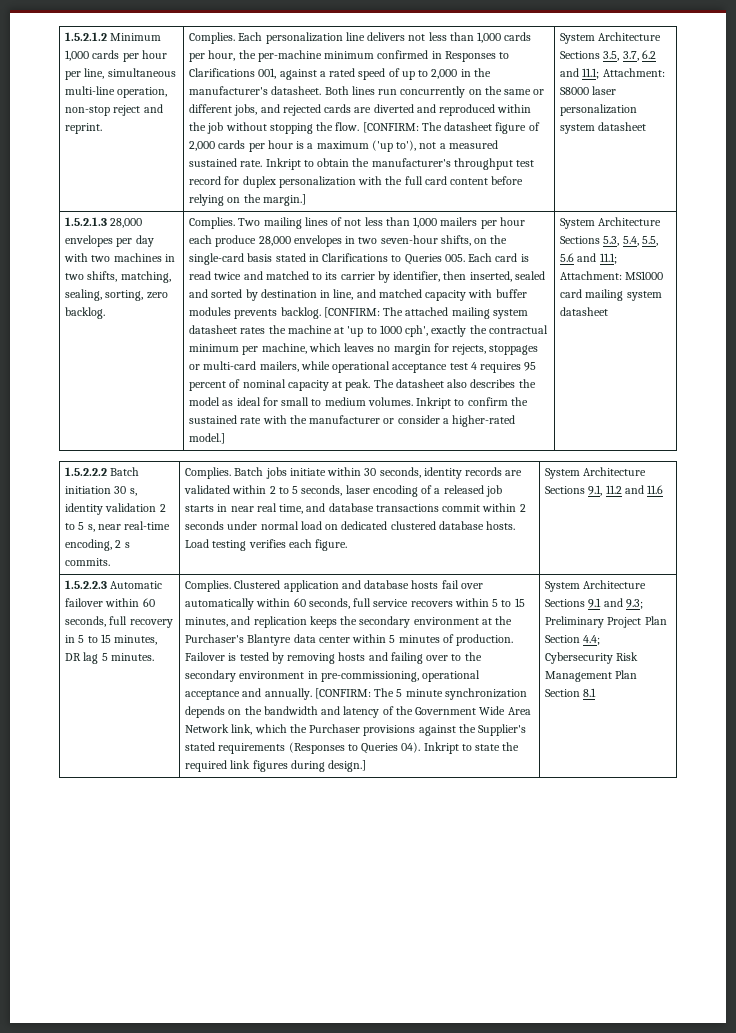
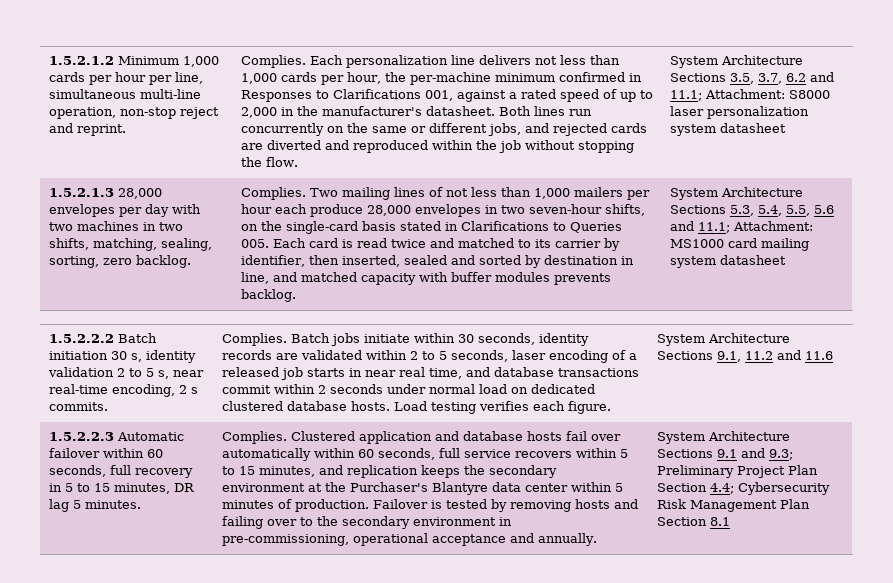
[362,122,540,134] [189,140,498,152] [189,158,535,170] [189,176,524,188] [189,194,306,206] [CONFIRM: The datasheet figure of 2,000 cards per hour is a maximum ('up to'), not a measured sustained rate. Inkript to obtain the manufacturer's throughput test record for duplex personalization with the full card content before relying on the margin.] -> (298, 162) none
[323,307,528,319] [189,325,548,337] [189,343,539,355] [189,361,537,373] [189,379,536,391] [189,397,528,409] [189,415,516,427] [189,433,226,444] [CONFIRM: The attached mailing system datasheet rates the machine at 'up to 1000 cph', exactly the contractual minimum per machine, which leaves no margin for rejects, stoppages or multi-card mailers, while operational acceptance test 4 requires 95 percent of nominal capacity at peak. The datasheet also describes the model as ideal for small to medium volumes. Inkript to confirm the sustained rate with the manufacturer or consider a higher-rated model.] -> (296, 295) none
[314,688,527,700] [185,706,531,718] [185,724,527,736] [185,742,520,754] [185,760,367,772] [CONFIRM: The 5 minute synchronization depends on the bandwidth and latency of the Government Wide Area Network link, which the Purchaser provisions against the Supplier's stated requirements (Responses to Queries 04). Inkript to state the required link figures during design.] -> (597, 539) none

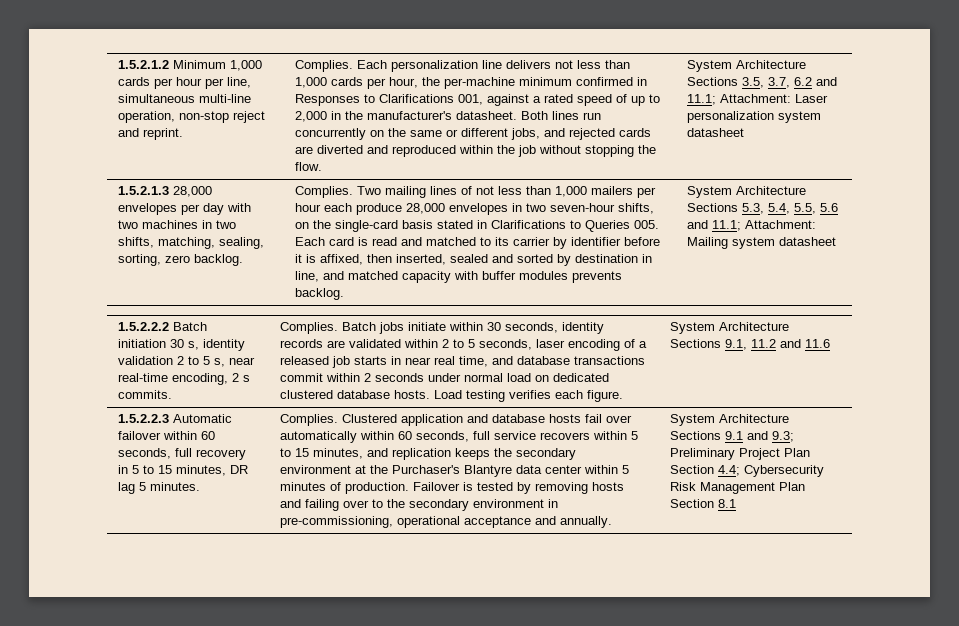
[788,90,830,99] [669,106,704,116] S8000 laser -> [795,94,829,103] Laser
[390,239,426,248] twice -> (398, 241) none
[240,255,305,267] identifier, -> [571,237,661,246] [295,254,364,265] identifier before it is affixed,
[669,238,809,251] MS1000 card mailing -> [687,237,729,249] Mailing

